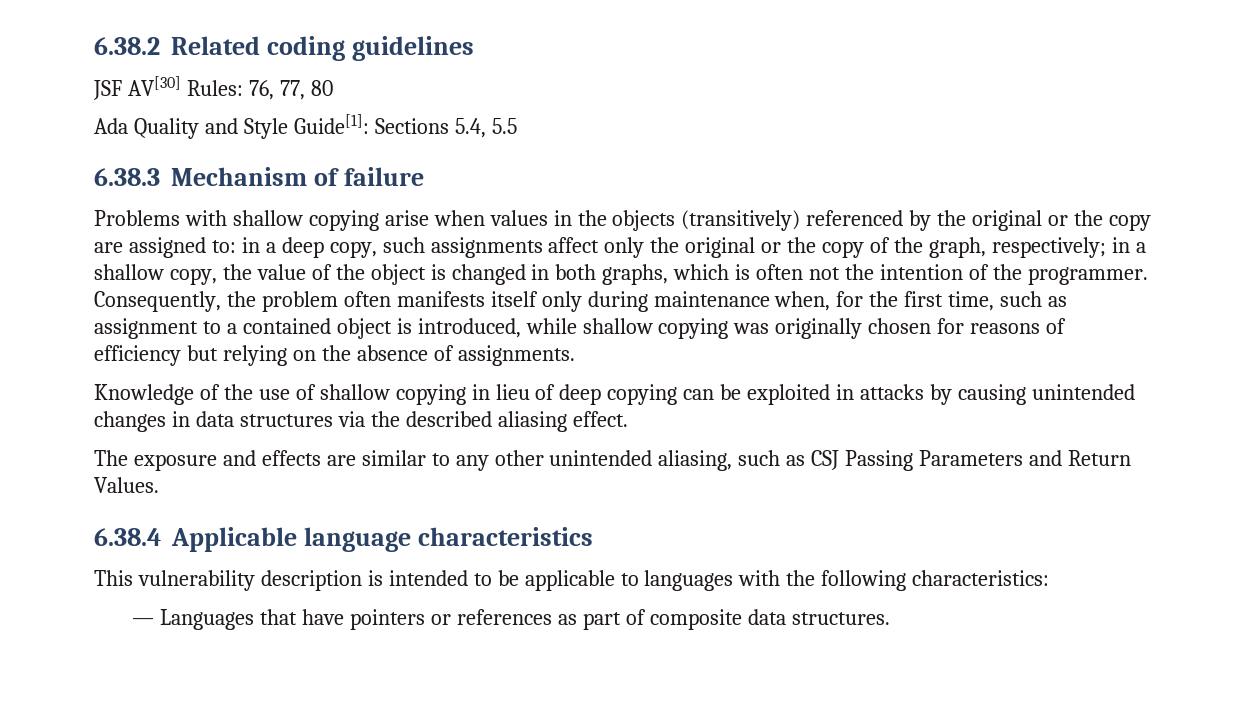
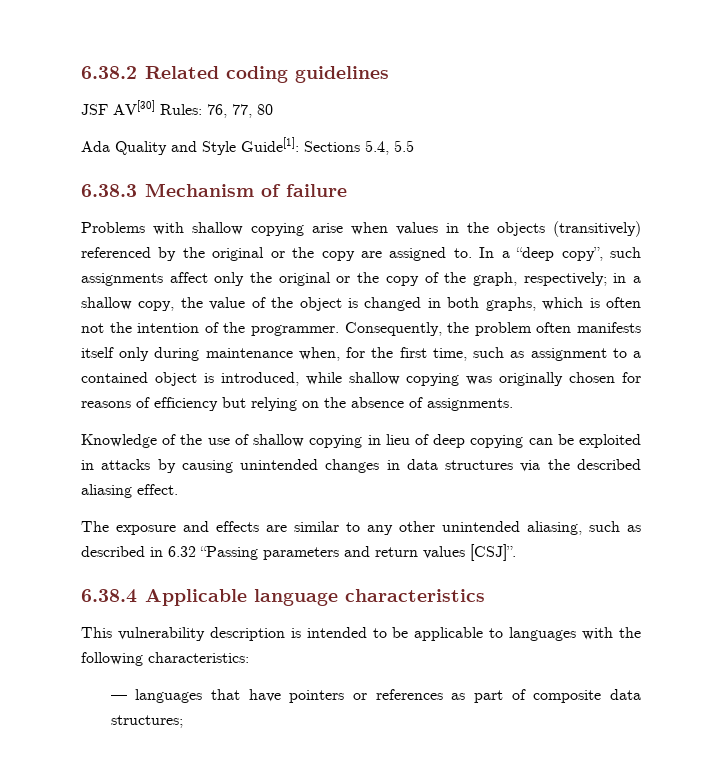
[211,237,377,258] to: in a deep copy, -> [453,247,603,261] to. In a “deep copy”,
[811,450,1131,471] [94,477,159,493] CSJ Passing Parameters and Return Values. -> [81,544,516,561] described in 6.32 “Passing parameters and return values [CSJ]”.
[160,609,255,630] Languages -> [135,689,203,703] languages
[791,612,890,625] structures. -> [110,715,183,728] structures;

